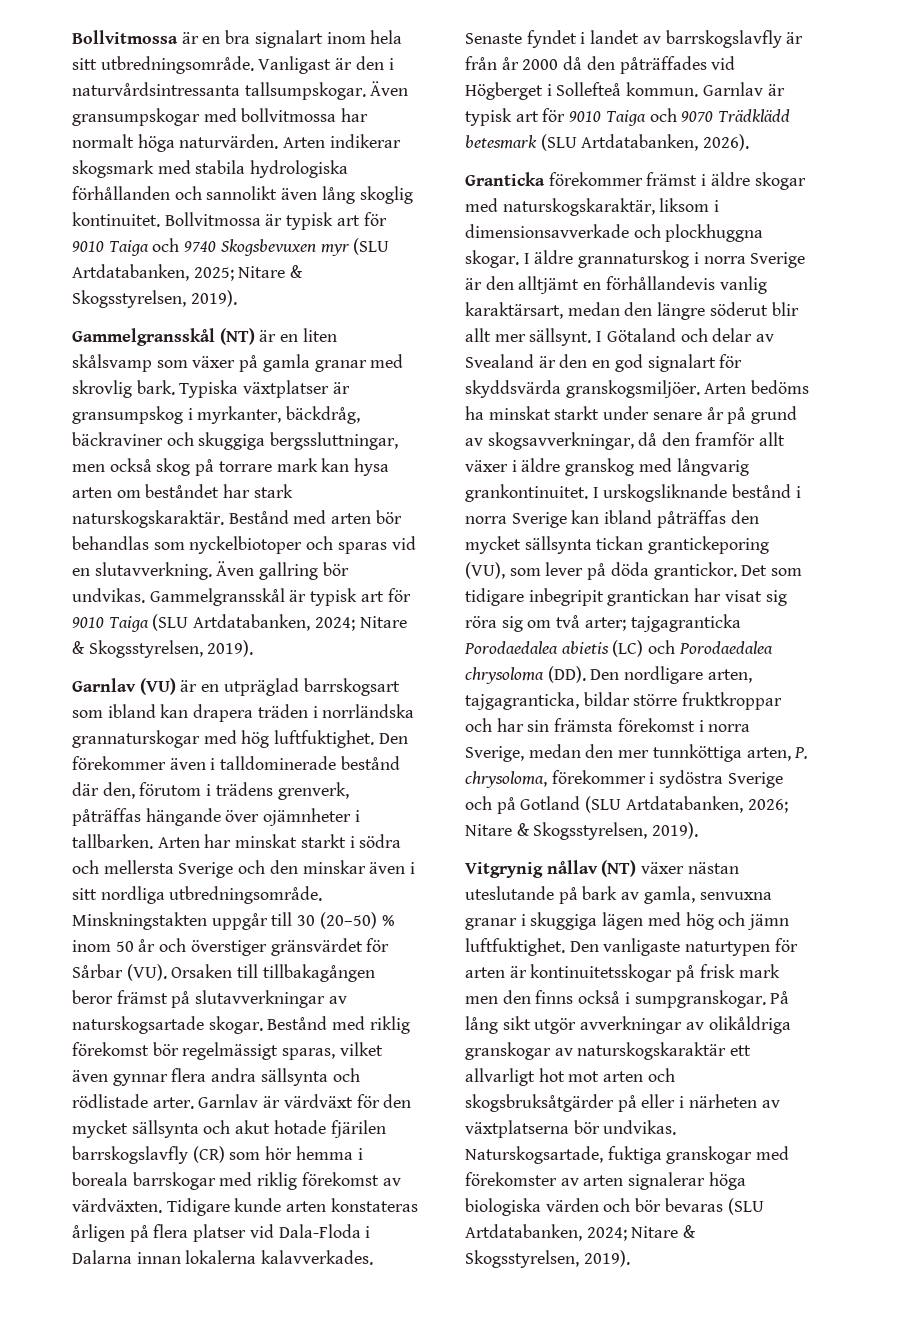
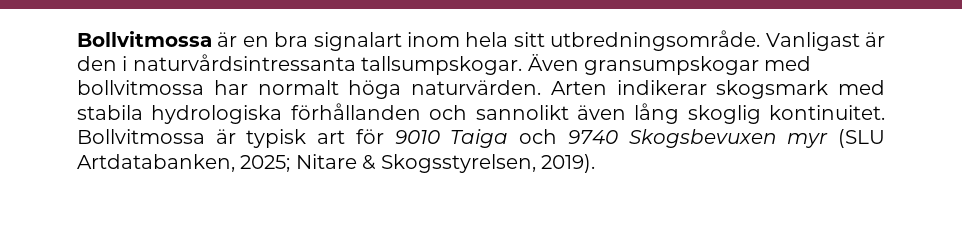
[72,328,337,346] [72,354,404,372] [72,380,350,398] [72,406,361,424] [72,432,399,450] [72,458,390,476] [72,484,293,498] [72,510,402,528] [72,536,416,554] [72,561,349,580] [72,588,411,606] [72,614,407,632] [72,640,254,658] [72,678,400,696] [72,704,415,722] [72,730,408,748] [72,756,400,770] [72,782,349,800] [72,808,360,826] [72,834,402,849] [72,860,416,878] [72,886,323,904] [72,912,395,930] [72,938,390,956] [72,964,375,982] [72,990,347,1008] [72,1016,410,1034] [72,1042,383,1060] [72,1068,360,1086] [72,1094,412,1109] [72,1120,386,1138] [72,1146,363,1164] [72,1172,401,1190] [72,1198,418,1216] [72,1224,371,1242] [72,1250,374,1265] [465,30,804,48] [465,56,736,74] [465,82,785,100] [465,108,791,126] [465,134,750,151] [465,172,806,190] [465,198,720,216] [465,224,764,242] [465,250,806,268] [465,276,767,294] [465,302,799,320] [465,328,775,346] [465,354,743,372] [465,380,810,398] [465,406,798,424] [465,432,785,450] [465,458,749,476] [465,484,801,502] [465,510,759,528] [465,536,770,554] [465,562,803,580] [465,588,787,606] [465,614,741,632] [464,640,773,657] [465,666,752,684] [465,692,783,710] [465,718,751,732] [465,744,809,762] [465,770,783,788] [465,796,788,814] [465,822,699,840] [465,860,739,878] [465,886,772,904] [465,912,790,930] [465,938,798,956] [465,964,780,982] [465,990,790,1008] [465,1016,791,1034] [465,1042,752,1060] [465,1068,675,1086] [465,1094,780,1112] [465,1120,677,1138] [465,1146,790,1164] [465,1172,746,1190] [465,1198,764,1216] [465,1224,697,1241] [465,1250,630,1268] // Gammelgransskål (NT) är en liten skålsvamp som växer på gamla granar med skrovlig bark. Typiska växtplatser är gransumpskog i myrkanter, bäckdråg, bäckraviner och skuggiga bergssluttningar, men också skog på torrare mark kan hysa arten om beståndet har stark naturskogskaraktär. Bestånd med arten bör behandlas som nyckelbiotoper och sparas vid en slutavverkning. Även gallring bör undvikas. Gammelgransskål är typisk art för 9010 Taiga (SLU Artdatabanken, 2024; Nitare & Skogsstyrelsen, 2019). // Garnlav (VU) är en utpräglad barrskogsart som ibland kan drapera träden i norrländska grannaturskogar med hög luftfuktighet. Den förekommer även i talldominerade bestånd där den, förutom i trädens grenverk, påträffas hängande över ojämnheter i tallbarken. Arten har minskat starkt i södra och mellersta Sverige och den minskar även i sitt nordliga utbredningsområde. Minskningstakten uppgår till 30 (20–50) % inom 50 år och överstiger gränsvärdet för Sårbar (VU). Orsaken till tillbakagången beror främst på slutavverkningar av naturskogsartade skogar. Bestånd med riklig förekomst bör regelmässigt sparas, vilket även gynnar flera andra sällsynta och rödlistade arter. Garnlav är värdväxt för den mycket sällsynta och akut hotade fjärilen barrskogslavfly (CR) som hör hemma i boreala barrskogar med riklig förekomst av värdväxten. Tidigare kunde arten konstateras årligen på flera platser vid Dala-Floda i Dalarna innan lokalerna kalavverkades. Senaste fyndet i landet av barrskogslavfly är från år 2000 då den påträffades vid Högberget i Sollefteå kommun. Garnlav är typisk art för 9010 Taiga och 9070 Trädklädd betesmark (SLU Artdatabanken, 2026). // Granticka förekommer främst i äldre skogar med naturskogskaraktär, liksom i dimensionsavverkade och plockhuggna skogar. I äldre grannaturskog i norra Sverige är den alltjämt en förhållandevis vanlig karaktärsart, medan den längre söderut blir allt mer sällsynt. I Götaland och delar av Svealand är den en god signalart för skyddsvärda granskogsmiljöer. Arten bedöms ha minskat starkt under senare år på grund av skogsavverkningar, då den framför allt växer i äldre granskog med långvarig grankontinuitet. I urskogsliknande bestånd i norra Sverige kan ibland påträffas den mycket sällsynta tickan grantickeporing (VU), som lever på döda grantickor. Det som tidigare inbegripit grantickan har visat sig röra sig om två arter; tajgagranticka Porodaedalea abietis (LC) och Porodaedalea chrysoloma (DD). Den nordligare arten, tajgagranticka, bildar större fruktkroppar och har sin främsta förekomst i norra Sverige, medan den mer tunnköttiga arten, P. chrysoloma, förekommer i sydöstra Sverige och på Gotland (SLU Artdatabanken, 2026; Nitare & Skogsstyrelsen, 2019). // Vitgrynig nållav (NT) växer nästan uteslutande på bark av gamla, senvuxna granar i skuggiga lägen med hög och jämn luftfuktighet. Den vanligaste naturtypen för arten är kontinuitetsskogar på frisk mark men den finns också i sumpgranskogar. På lång sikt utgör avverkningar av olikåldriga granskogar av naturskogskaraktär ett allvarligt hot mot arten och skogsbruksåtgärder på eller i närheten av växtplatserna bör undvikas. Naturskogsartade, fuktiga granskogar med förekomster av arten signalerar höga biologiska värden och bör bevaras (SLU Artdatabanken, 2024; Nitare & Skogsstyrelsen, 2019). -> (595, 163) none

